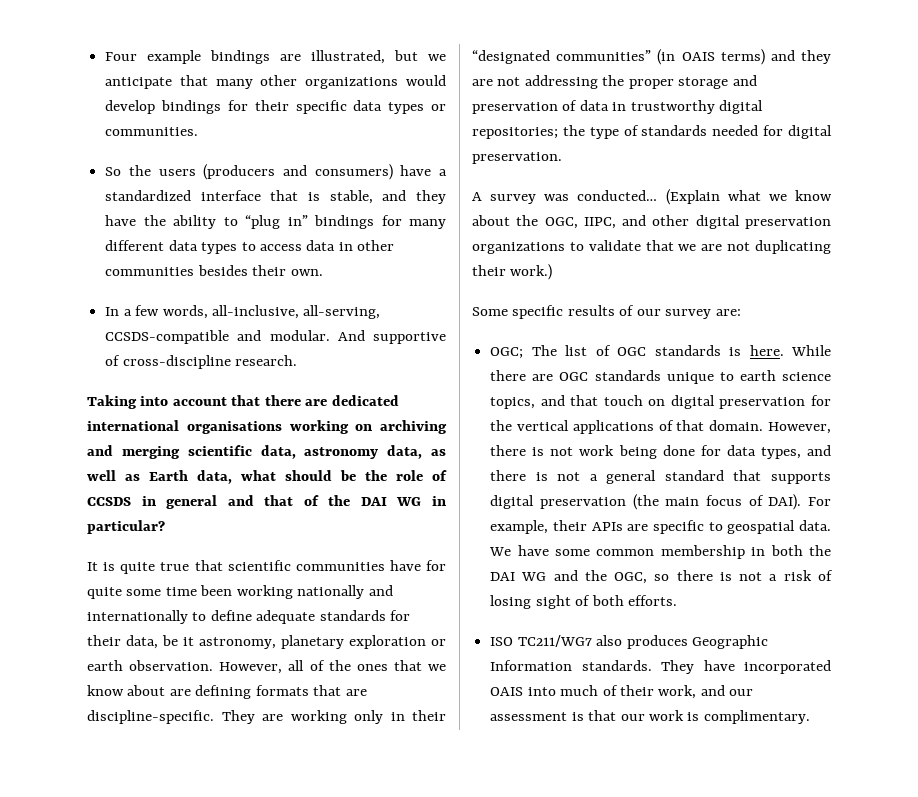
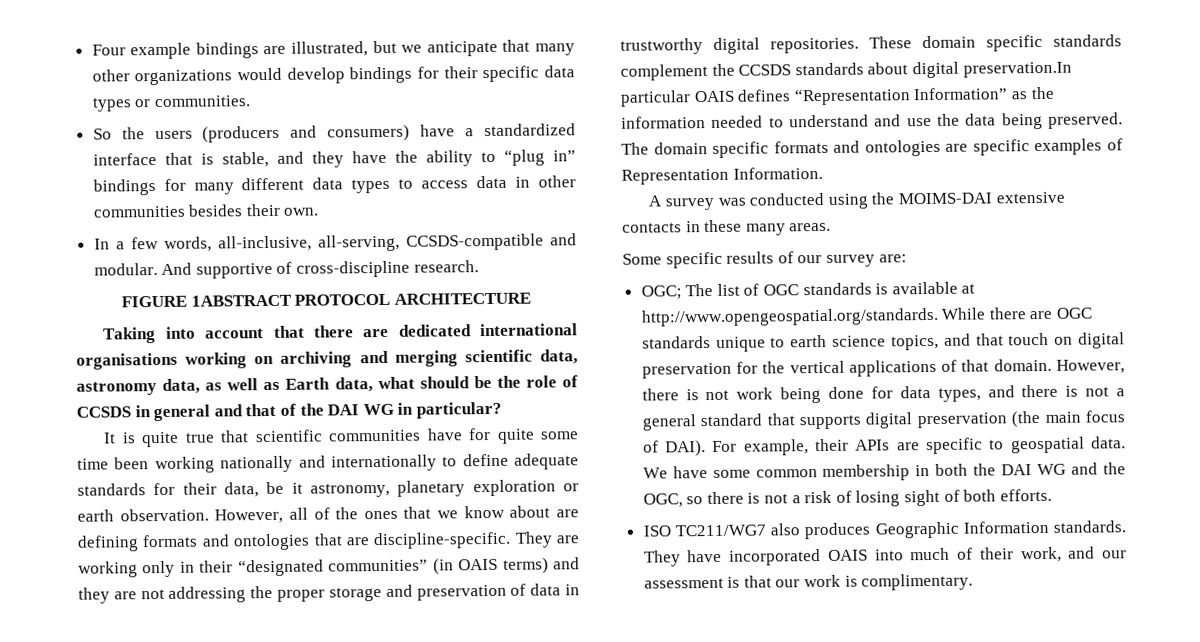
(298, 360) none -> [121,292,531,308] // FIGURE 1ABSTRACT PROTOCOL ARCHITECTURE
(309, 690) none -> [201,533,311,551] and ontologies
[472,125,832,139] [472,152,562,164] [472,189,832,205] [472,215,831,229] [472,240,831,254] [472,264,553,280] repositories; the type of standards needed for digital preservation. // A survey was conducted… (Explain what we know about the OGC, IIPC, and other digital preservation organizations to validate that we are not duplicating their work.) -> [770,34,1122,54] [620,61,1072,81] [620,86,1055,107] [621,112,1123,130] [621,138,1123,158] [621,166,823,185] [648,191,1065,211] [622,219,832,236] repositories. These domain specific standards complement the CCSDS standards about digital preservation.In particular OAIS defines “Representation Information” as the information needed to understand and use the data being preserved. The domain specific formats and ontologies are specific examples of Representation Information. // A survey was conducted using the MOIMS-DAI extensive contacts in these many areas.
[749,345,784,356] here. -> [891,281,976,295] [640,307,939,327] available at http://www.opengeospatial.org/standards.

